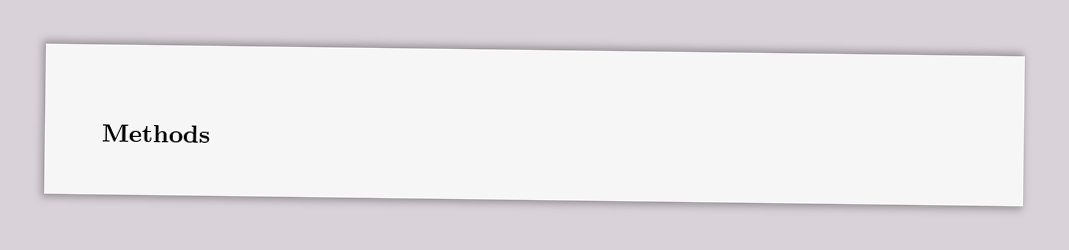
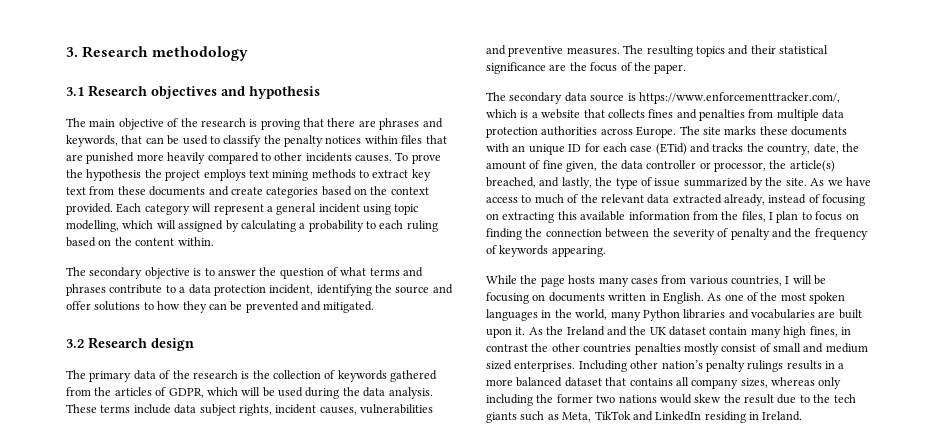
[101,124,210,143] Methods -> [66,46,249,61] [66,85,320,99] [66,118,443,130] [66,135,447,147] [66,152,441,164] [66,169,431,181] [66,186,429,198] [66,203,419,215] [66,220,438,232] [66,237,214,247] [66,267,424,279] [66,284,453,296] [66,301,375,313] [66,337,194,351] [66,370,438,382] [66,387,433,399] [66,404,433,416] [486,45,828,57] [486,62,687,74] [486,92,840,104] [486,109,845,121] [486,126,847,138] [486,143,859,155] [486,160,835,172] [486,177,871,189] [486,194,866,206] [486,211,859,223] [486,228,868,240] [486,245,606,257] [486,275,827,287] [486,292,846,304] [486,309,862,321] [486,326,851,338] [486,343,868,355] [486,360,845,372] [486,377,842,389] [486,394,856,406] [486,411,803,423] 3. Research methodology // 3.1 Research objectives and hypothesis // The main objective of the research is proving that there are phrases and keywords, that can be used to classify the penalty notices within files that are punished more heavily compared to other incidents causes. To prove the hypothesis the project employs text mining methods to extract key text from these documents and create categories based on the context provided. Each category will represent a general incident using topic modelling, which will assigned by calculating a probability to each ruling based on the content within. // The secondary objective is to answer the question of what terms and phrases contribute to a data protection incident, identifying the source and offer solutions to how they can be prevented and mitigated. // 3.2 Research design // The primary data of the research is the collection of keywords gathered from the articles of GDPR, which will be used during the data analysis. These terms include data subject rights, incident causes, vulnerabilities and preventive measures. The resulting topics and their statistical significance are the focus of the paper. // The secondary data source is https://www.enforcementtracker.com/, which is a website that collects fines and penalties from multiple data protection authorities across Europe. The site marks these documents with an unique ID for each case (ETid) and tracks the country, date, the amount of fine given, the data controller or processor, the article(s) breached, and lastly, the type of issue summarized by the site. As we have access to much of the relevant data extracted already, instead of focusing on extracting this available information from the files, I plan to focus on finding the connection between the severity of penalty and the frequency of keywords appearing. // While the page hosts many cases from various countries, I will be focusing on documents written in English. As one of the most spoken languages in the world, many Python libraries and vocabularies are built upon it. As the Ireland and the UK dataset contain many high fines, in contrast the other countries penalties mostly consist of small and medium sized enterprises. Including other nation’s penalty rulings results in a more balanced dataset that contains all company sizes, whereas only including the former two nations would skew the result due to the tech giants such as Meta, TikTok and LinkedIn residing in Ireland.

